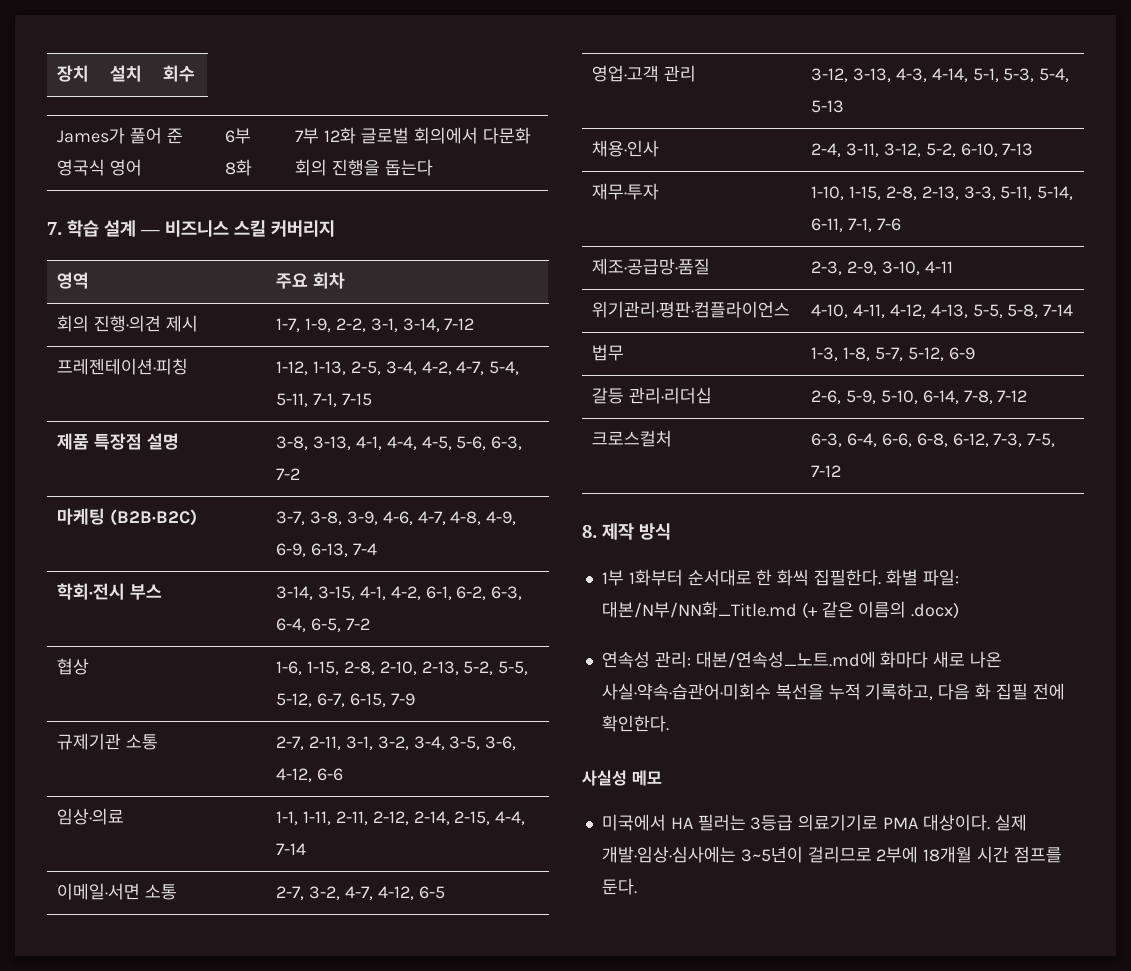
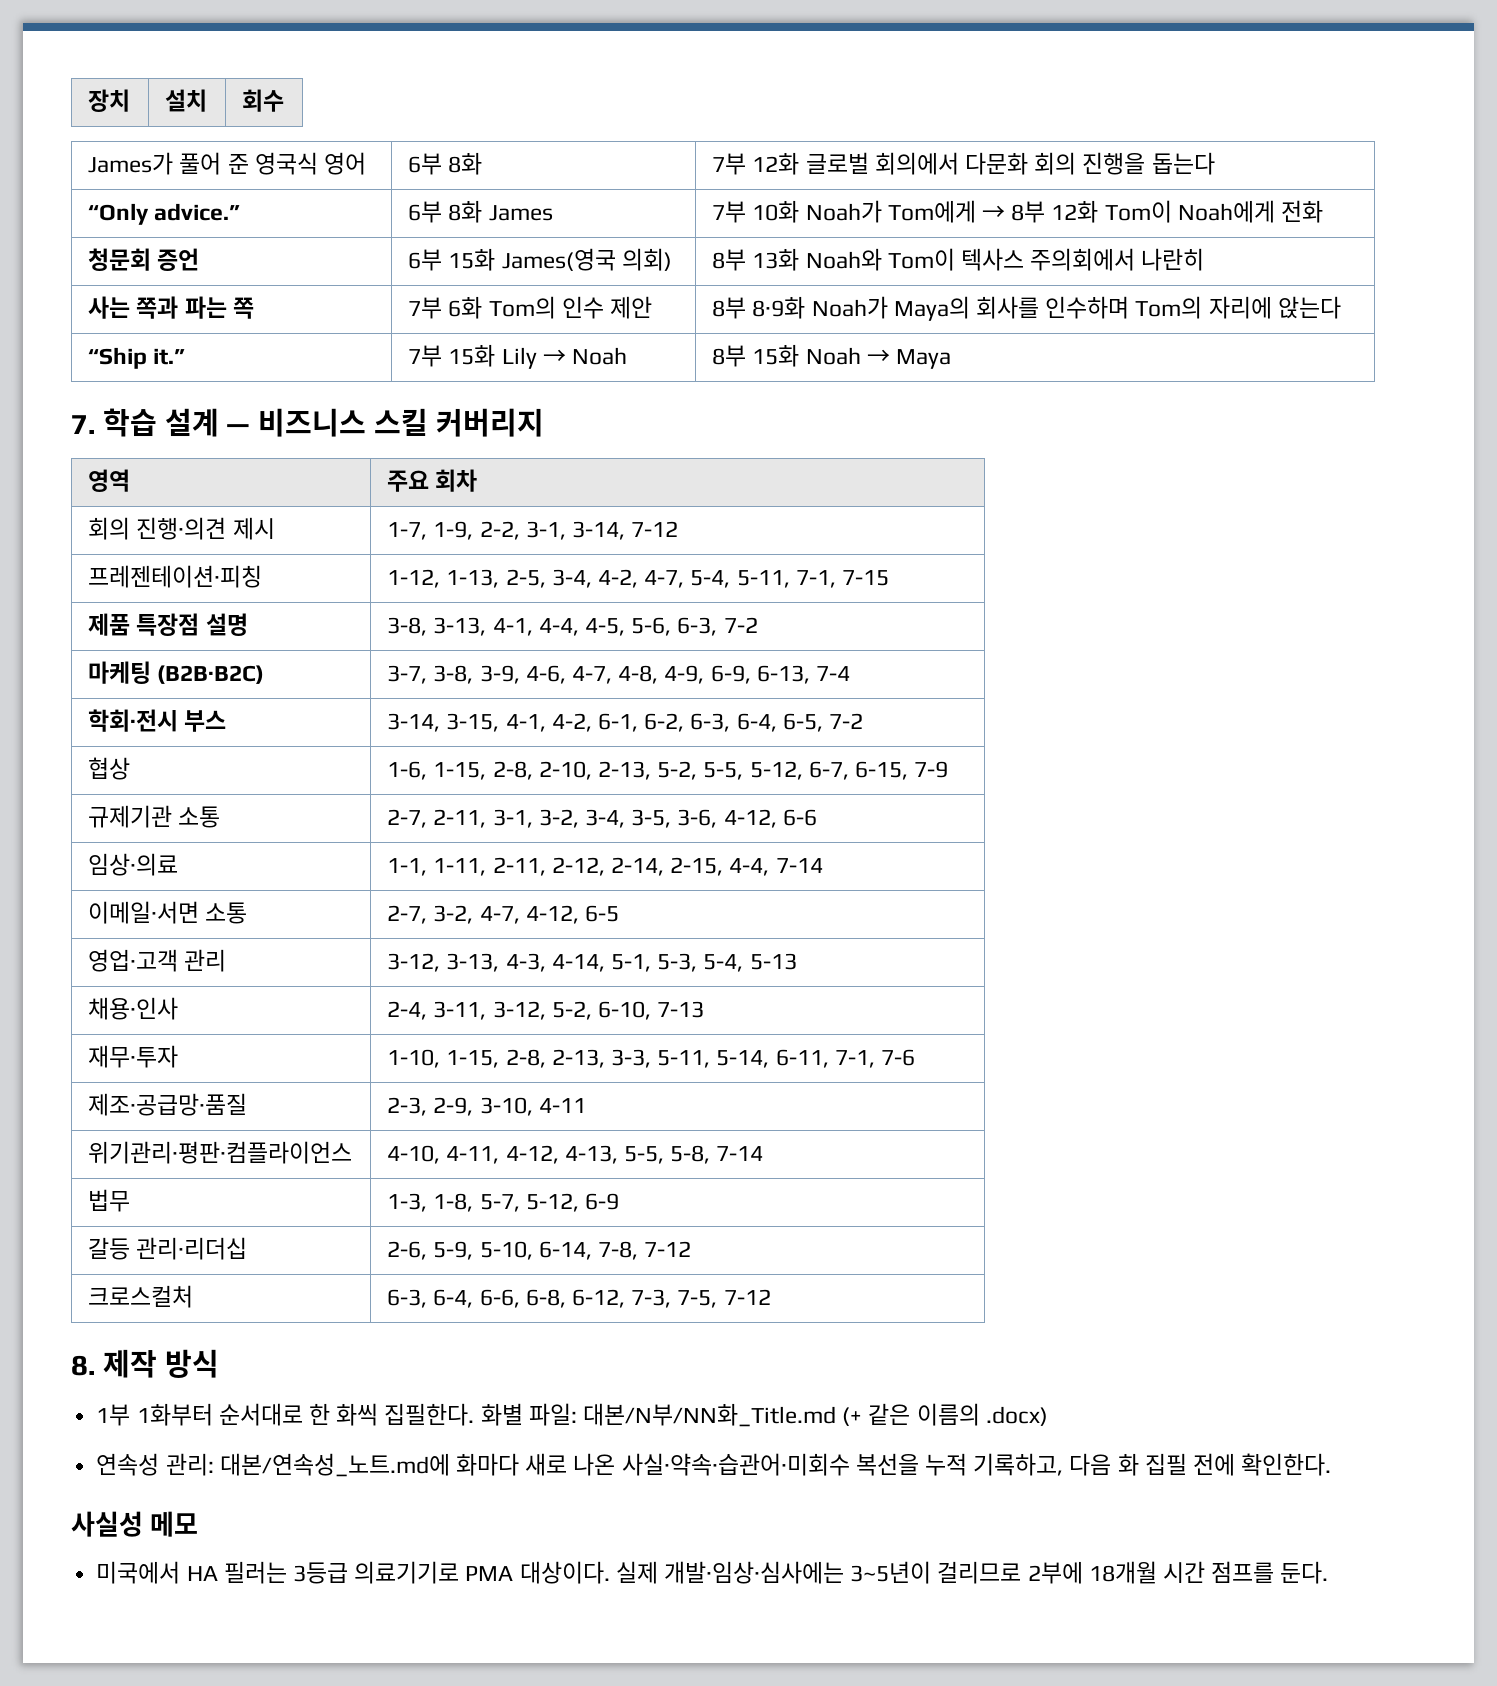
(433, 167) none -> [88,203,241,225] [408,200,553,223] [712,200,1323,223] [88,248,200,271] [408,248,672,271] [712,248,1205,271] [88,296,254,319] [408,296,652,319] [712,296,1341,321] [88,347,186,369] [408,344,627,369] [712,344,951,369] // “Only advice.” | 6부 8화 James | 7부 10화 Noah가 Tom에게 → 8부 12화 Tom이 Noah에게 전화 // 청문회 증언 | 6부 15화 James(영국 의회) | 8부 13화 Noah와 Tom이 텍사스 주의회에서 나란히 // 사는 쪽과 파는 쪽 | 7부 6화 Tom의 인수 제안 | 8부 8·9화 Noah가 Maya의 회사를 인수하며 Tom의 자리에 앉는다 // “Ship it.” | 7부 15화 Lily → Noah | 8부 15화 Noah → Maya

